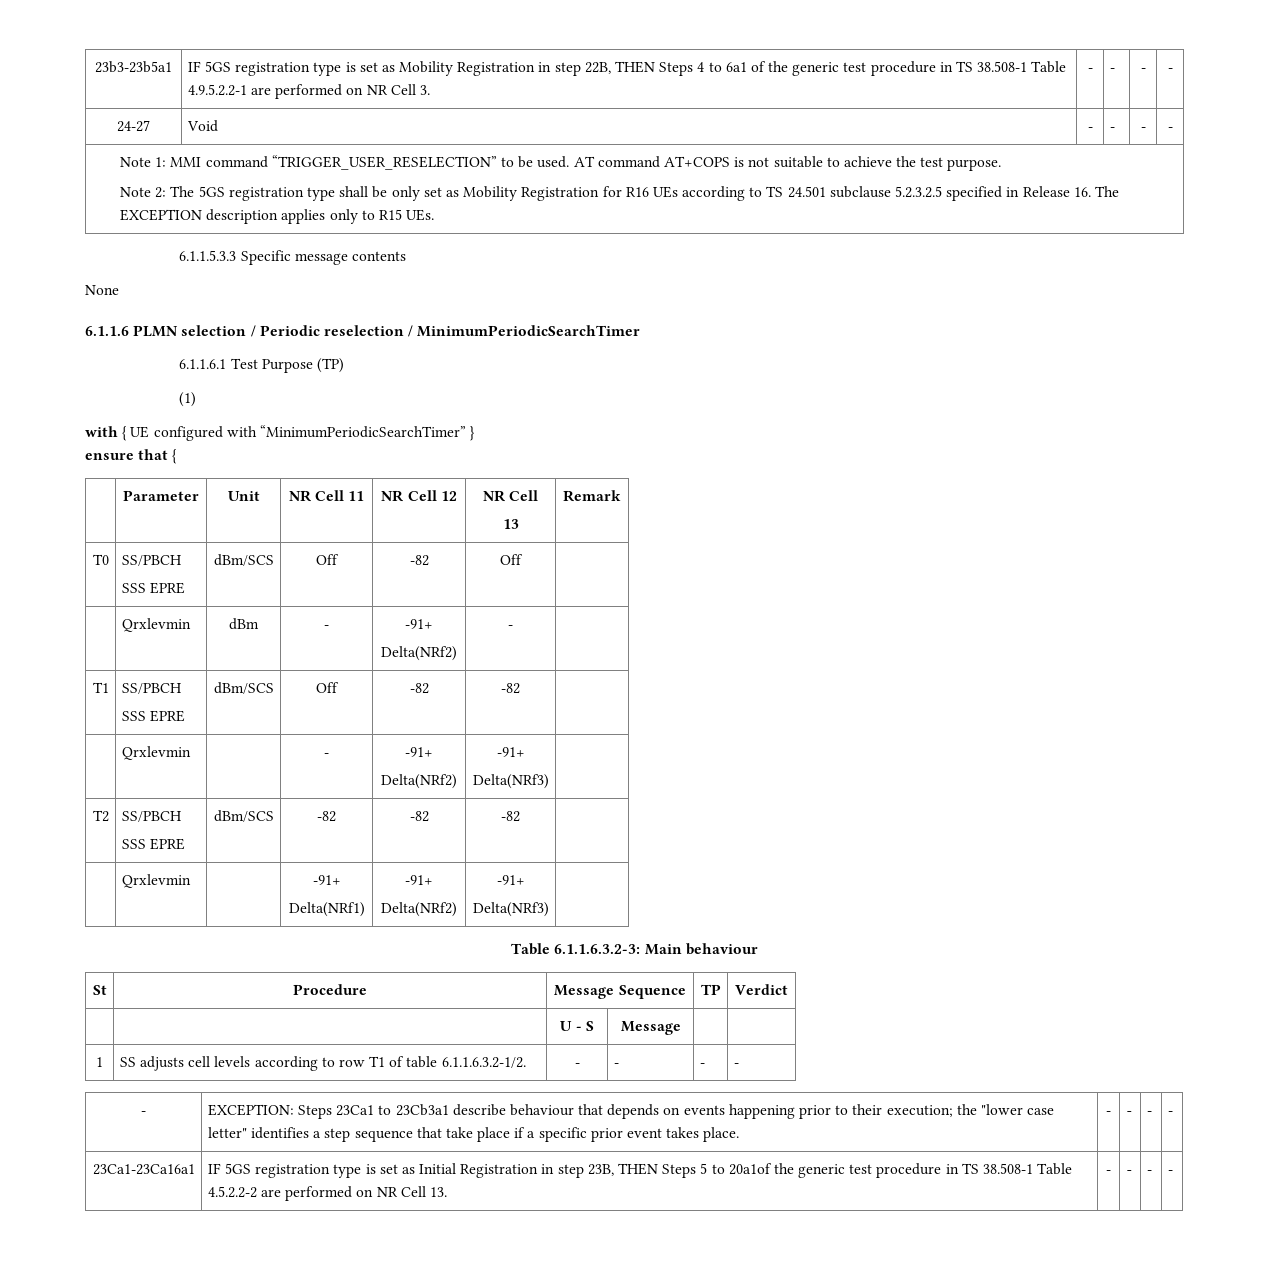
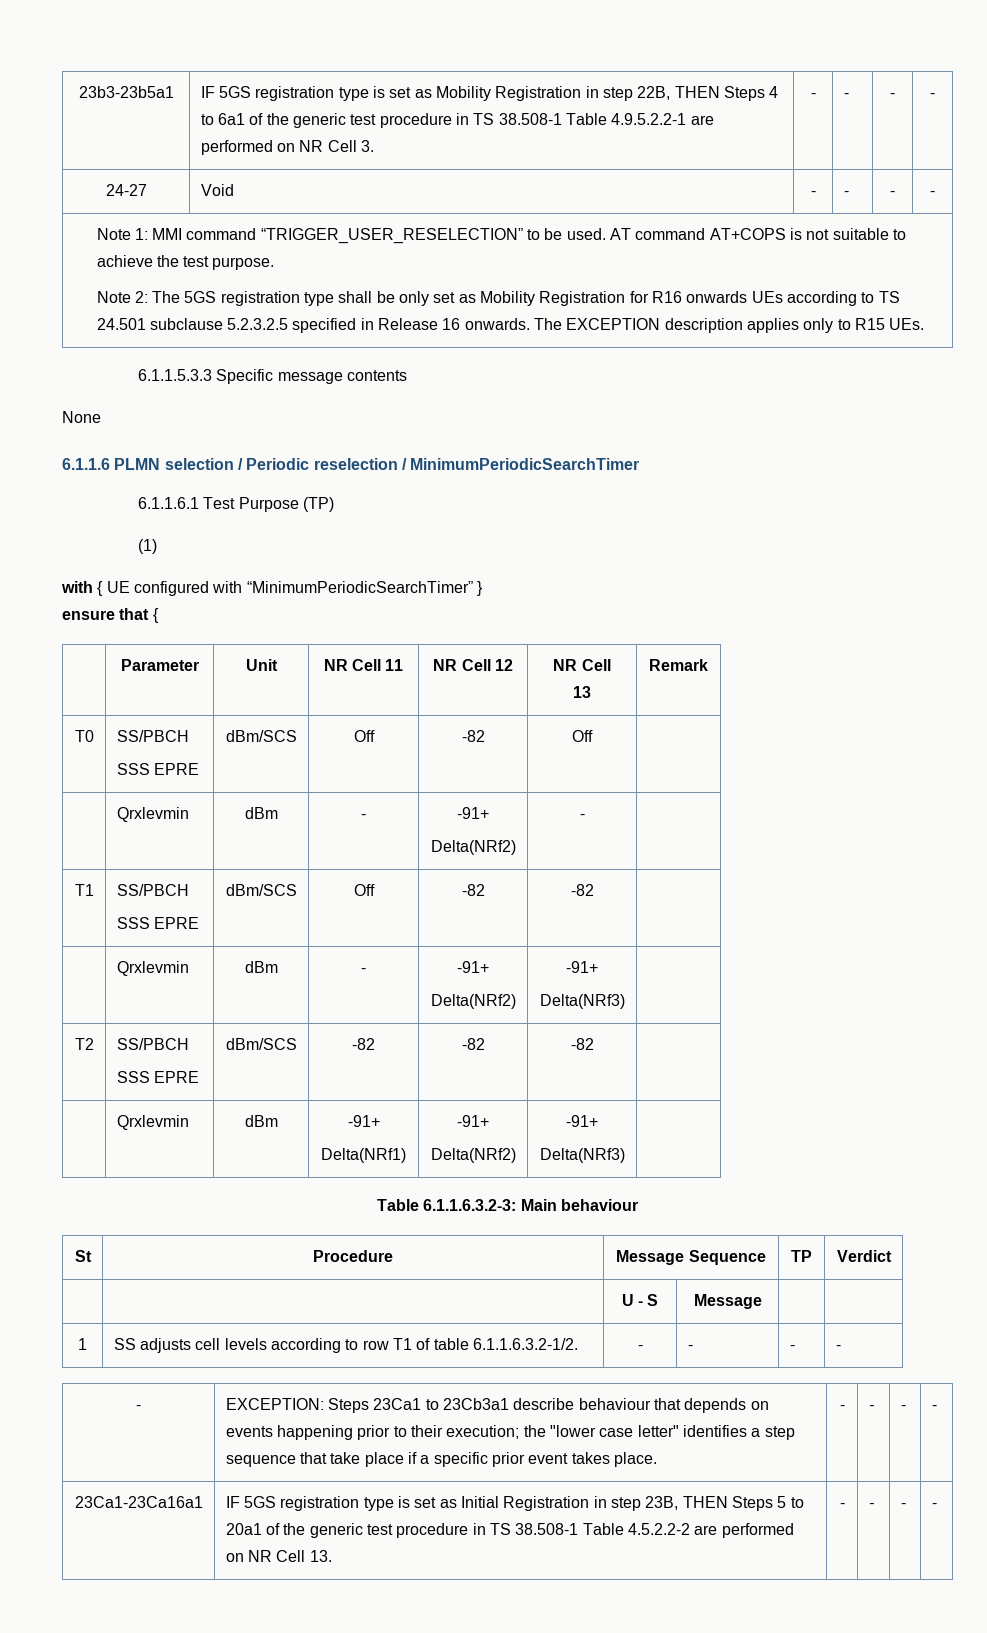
(649, 192) none -> [686,291,748,303] onwards
[1073,187,1091,197] 16. -> [442,318,530,330] 16 onwards.
(191, 753) none -> [244,961,278,973] dBm
(191, 881) none -> [244,1115,278,1127] dBm
[728,1163,772,1175] 20a1of -> [225,1523,281,1535] 20a1 of

